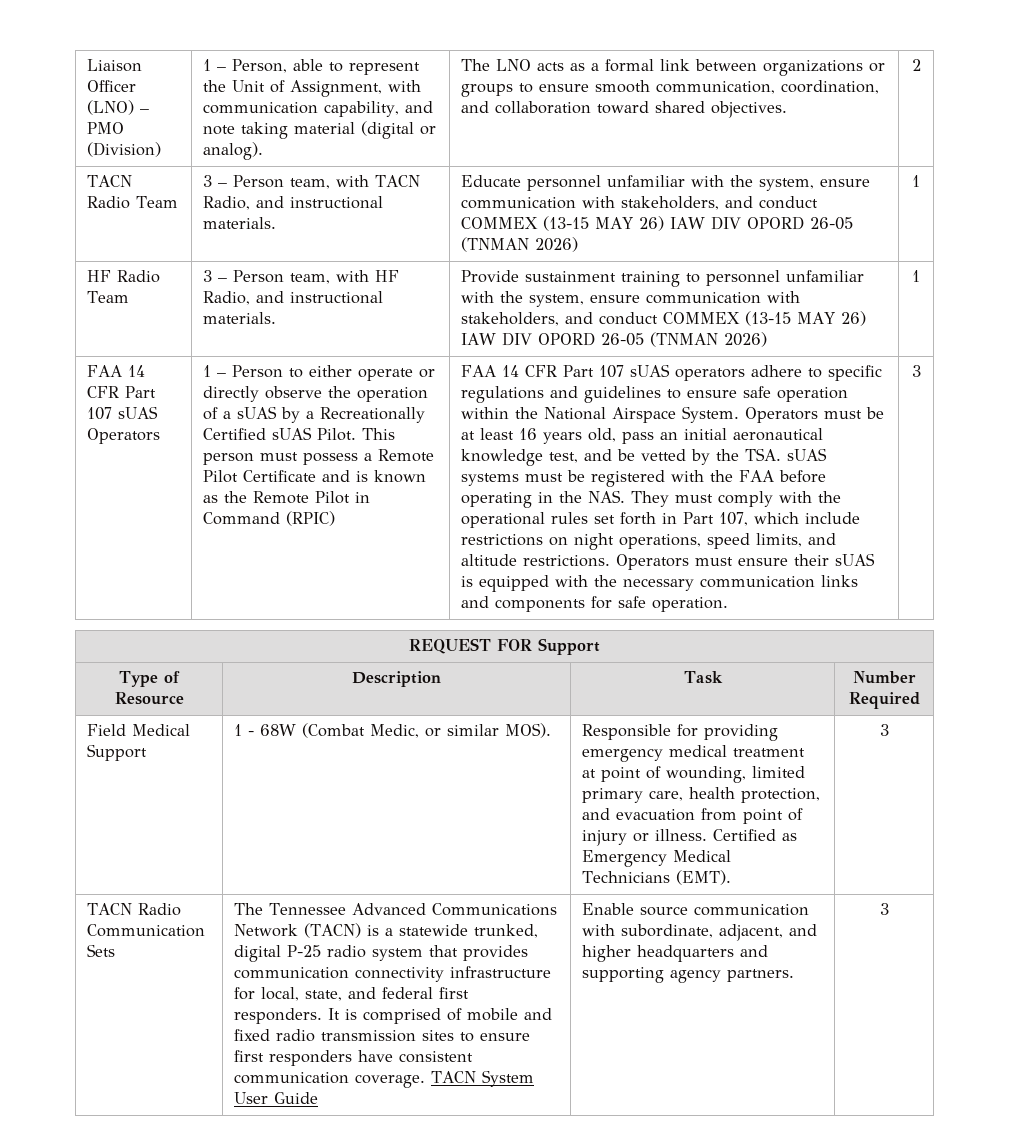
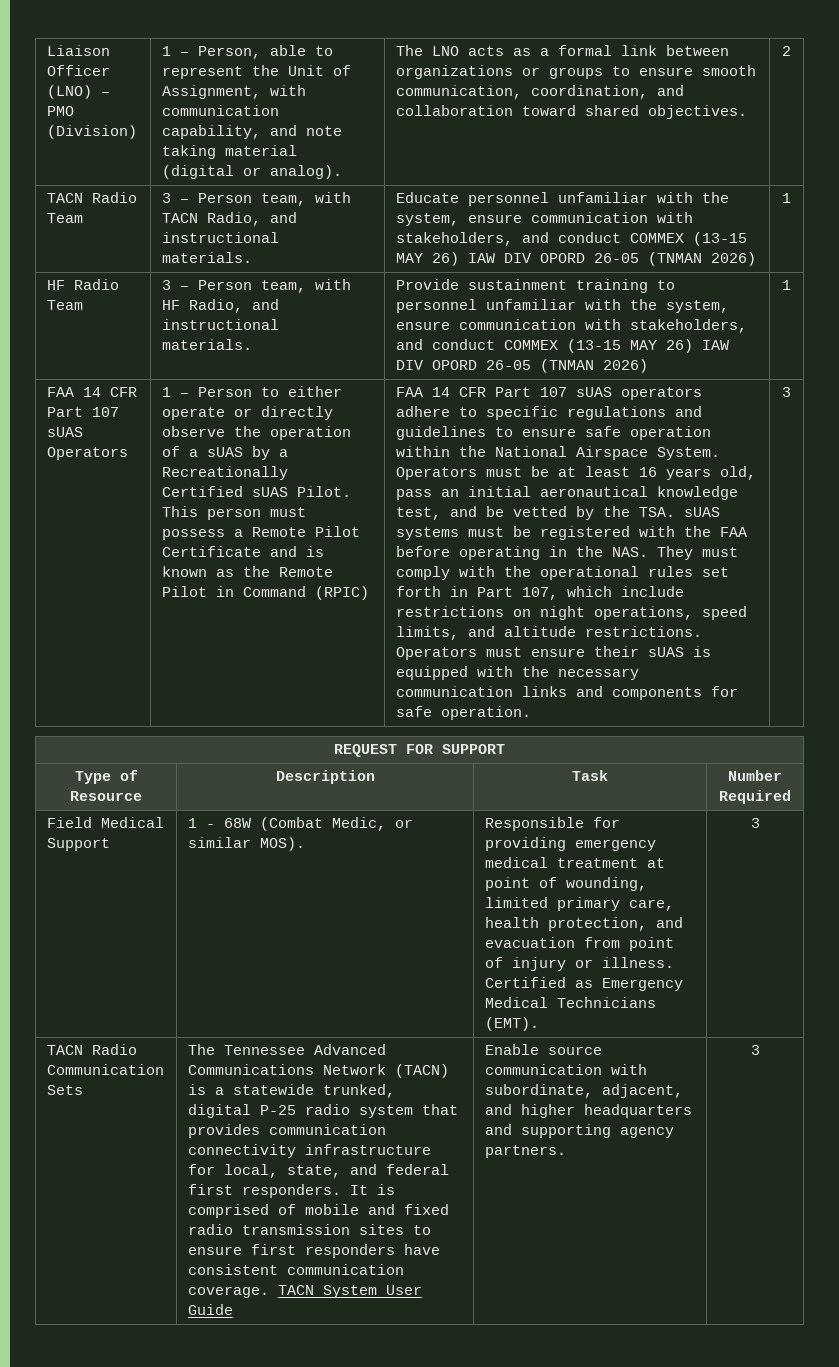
[538,638,600,655] Support -> [442,744,505,754] SUPPORT

